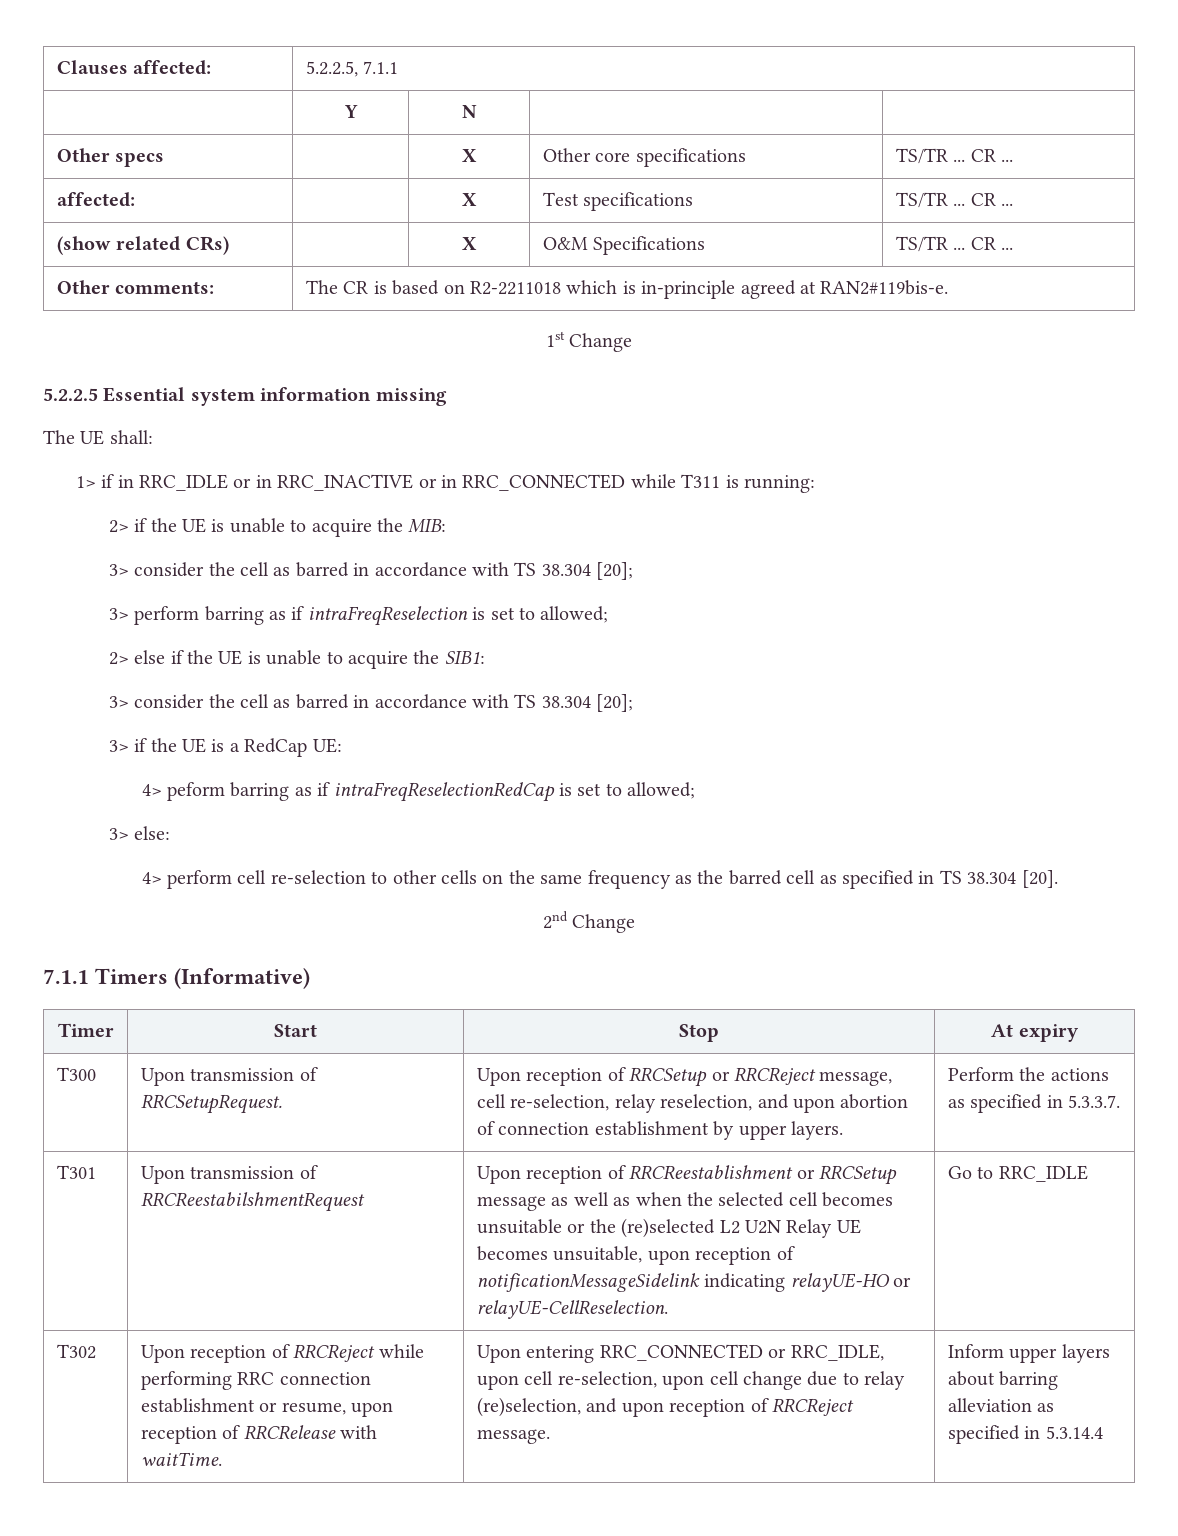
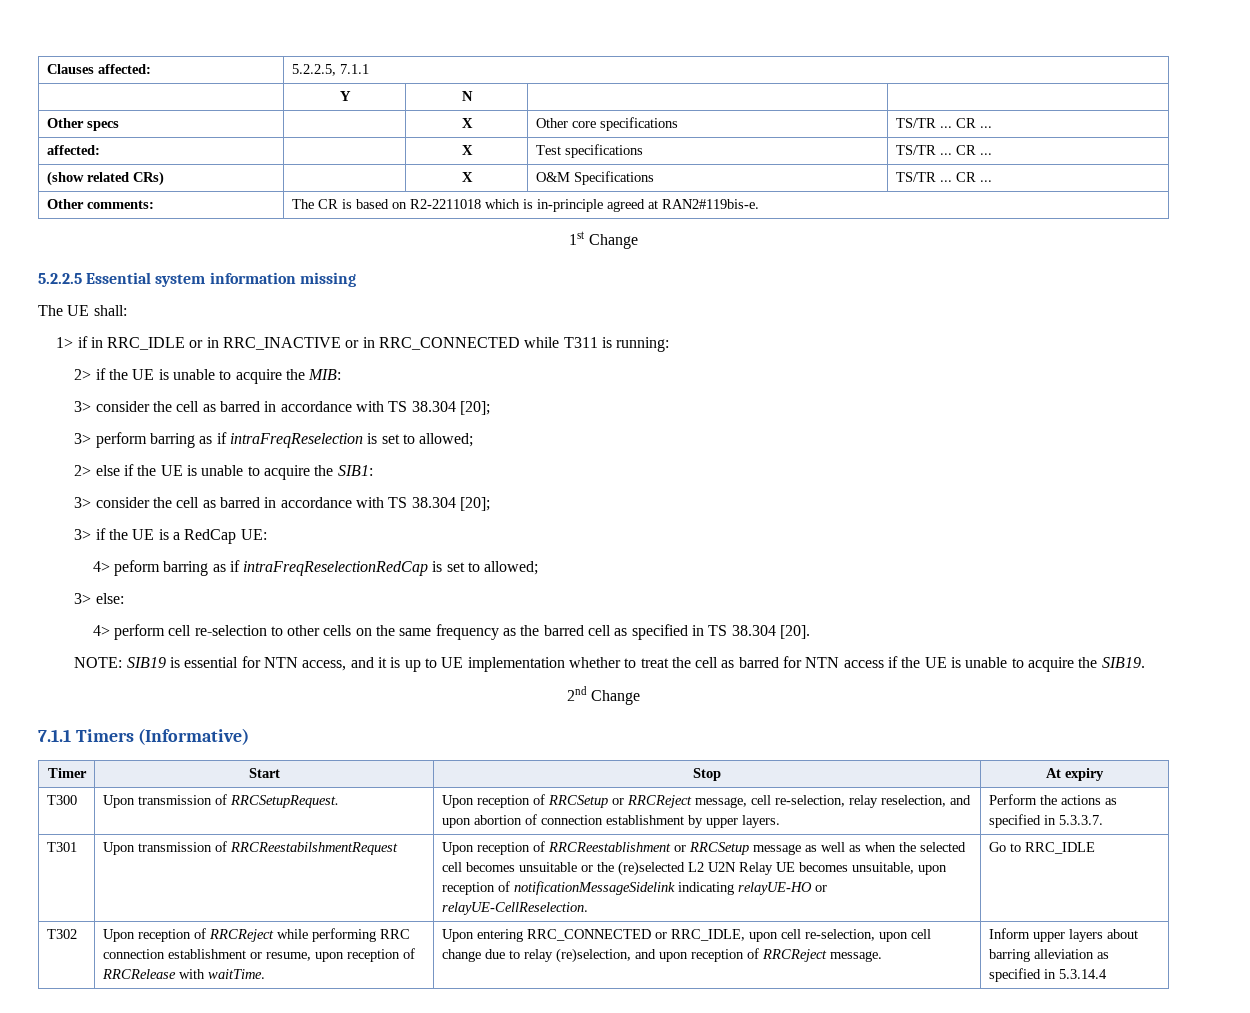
(1058, 879) none -> [74,656,1145,672] // NOTE: SIB19 is essential for NTN access, and it is up to UE implementation whether to treat the cell as barred for NTN access if the UE is unable to acquire the SIB19.

